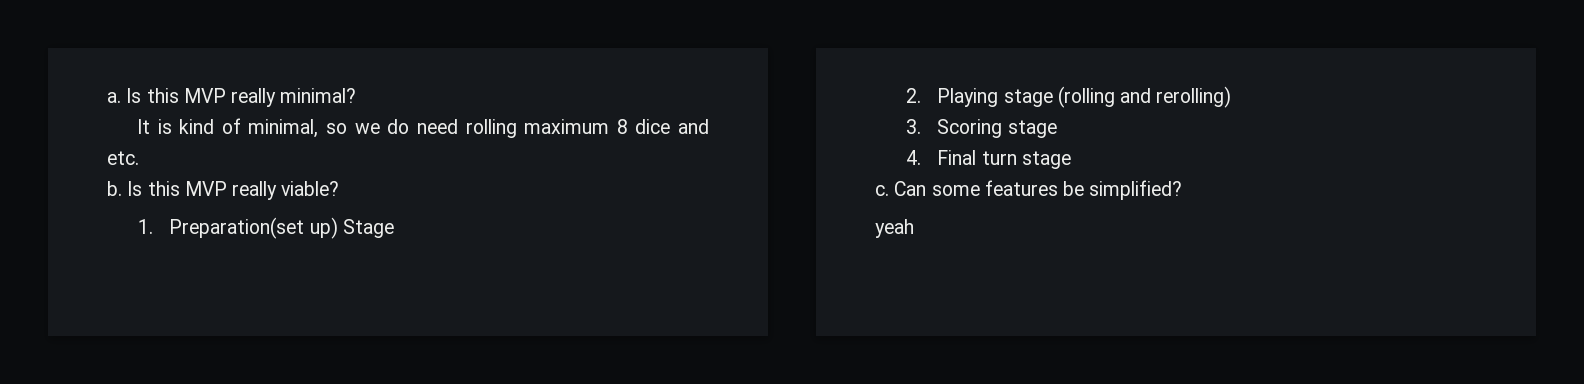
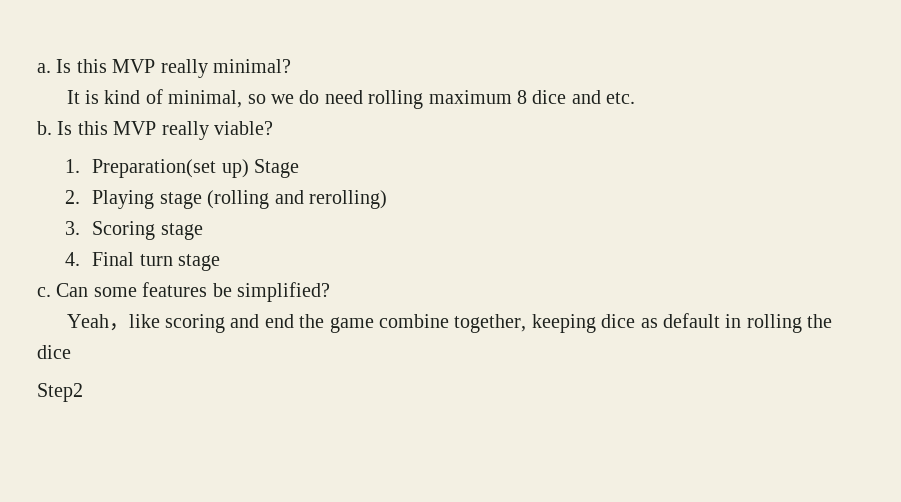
[875,219,914,238] yeah -> [66,313,833,333] [37,345,71,359] [37,383,83,402] Yeah，like scoring and end the game combine together, keeping dice as default in rolling the dice // Step2

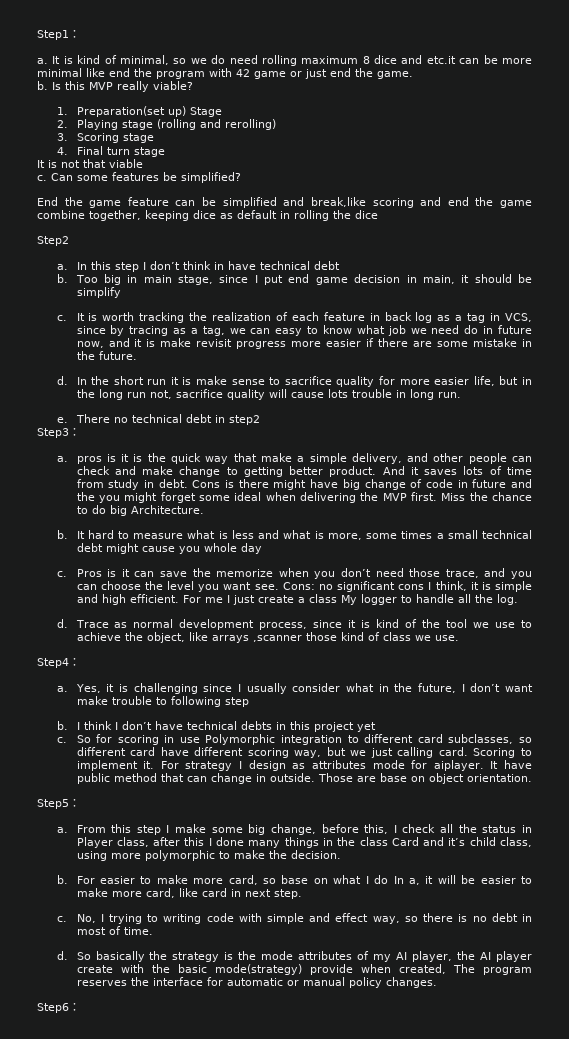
[37,59,291,78] a. Is this MVP really minimal? // -> [37,30,80,40] [37,58,48,64] Step1： // a.
[606,92,636,104] etc. -> [426,55,533,64] [37,68,413,79] etc.it can be more minimal like end the program with 42 game or just end the game.
(221, 262) none -> [37,159,143,168] // It is not that viable
[66,314,160,331] Yeah，like -> [37,197,366,208] End the game feature can be simplified and break,like
(83, 392) none -> [56,261,340,272] [56,274,533,285] [76,287,121,298] [56,312,533,323] [76,325,532,336] [76,338,532,349] [76,351,137,360] [56,376,533,387] [76,389,461,400] [56,414,260,425] [37,428,80,438] [56,453,532,464] [76,466,533,477] [76,479,533,490] [76,492,532,503] [76,505,204,516] [56,530,532,540] [76,543,262,554] [56,568,533,579] [76,581,532,592] [76,594,518,605] [56,619,532,630] [76,632,459,643] [37,658,80,668] [56,683,533,694] [76,696,249,707] [56,721,376,732] [56,734,532,745] [76,747,533,758] [76,760,532,771] [76,773,532,784] [37,799,80,809] [56,824,533,835] [76,837,532,848] [76,850,341,861] [56,875,532,885] [76,888,302,899] [56,913,533,924] [76,926,153,935] [56,951,532,962] [76,964,533,975] [76,977,437,988] [37,1003,80,1013] // a. In this step I don’t think in have technical debt // b. Too big in main stage, since I put end game decision in main, it should be simplify // c. It is worth tracking the realization of each feature in back log as a tag in VCS, since by tracing as a tag, we can easy to know what job we need do in future now, and it is make revisit progress more easier if there are some mistake in the future. // d. In the short run it is make sense to sacrifice quality for more easier life, but in the long run not, sacrifice quality will cause lots trouble in long run. // e. There no technical debt in step2 // Step3： // a. pros is it is the quick way that make a simple delivery, and other people can check and make change to getting better product. And it saves lots of time from study in debt. Cons is there might have big change of code in future and the you might forget some ideal when delivering the MVP first. Miss the chance to do big Architecture. // b. It hard to measure what is less and what is more, some times a small technical debt might cause you whole day // c. Pros is it can save the memorize when you don’t need those trace, and you can choose the level you want see. Cons: no significant cons I think, it is simple and high efficient. For me I just create a class My logger to handle all the log. // d. Trace as normal development process, since it is kind of the tool we use to achieve the object, like arrays ,scanner those kind of class we use. // Step4： // a. Yes, it is challenging since I usually consider what in the future, I don’t want make trouble to following step // b. I think I don’t have technical debts in this project yet // c. So for scoring in use Polymorphic integration to different card subclasses, so different card have different scoring way, but we just calling card. Scoring to implement it. For strategy I design as attributes mode for aiplayer. It have public method that can change in outside. Those are base on object orientation. // Step5： // a. From this step I make some big change, before this, I check all the status in Player class, after this I done many things in the class Card and it’s child class, using more polymorphic to make the decision. // b. For easier to make more card, so base on what I do In a, it will be easier to make more card, like card in next step. // c. No, I trying to writing code with simple and effect way, so there is no debt in most of time. // d. So basically the strategy is the mode attributes of my AI player, the AI player create with the basic mode(strategy) provide when created, The program reserves the interface for automatic or manual policy changes. // Step6：

